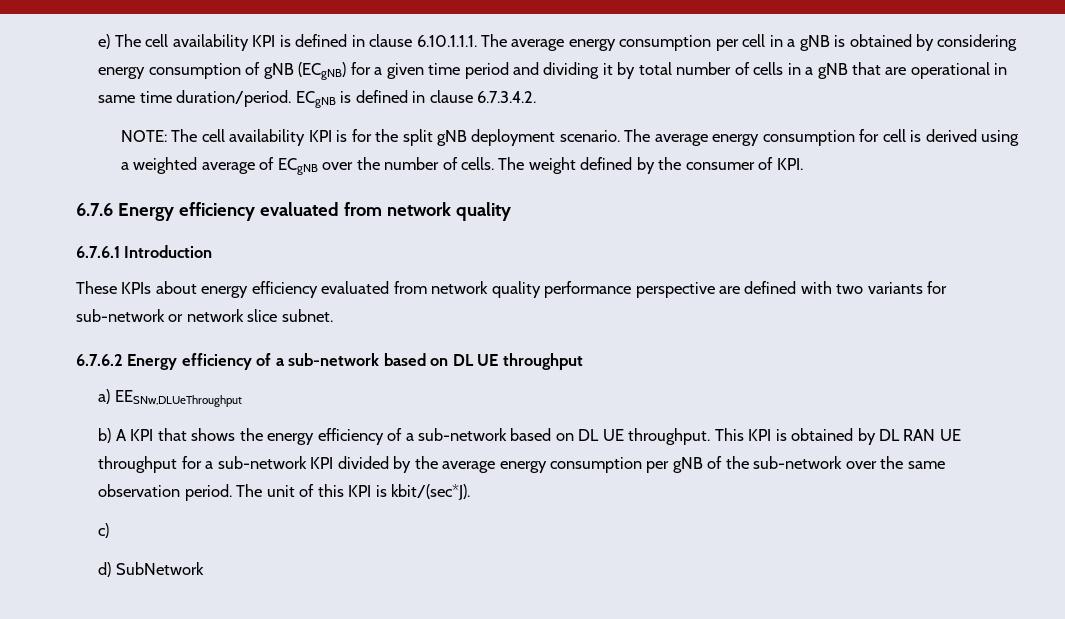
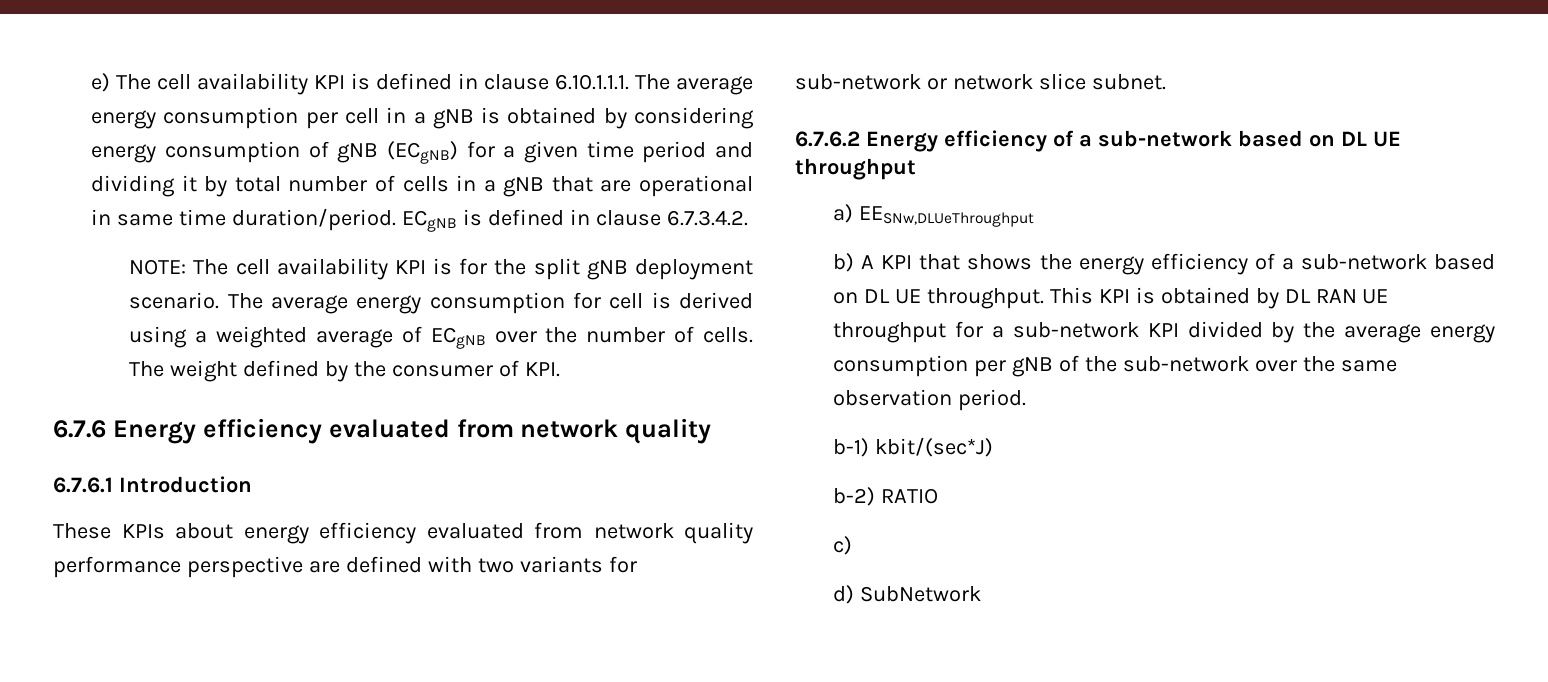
[236,484,471,500] The unit of this KPI is kbit/(sec*J). -> [833,437,994,457] [833,487,939,506] // b-1) kbit/(sec*J) // b-2) RATIO

